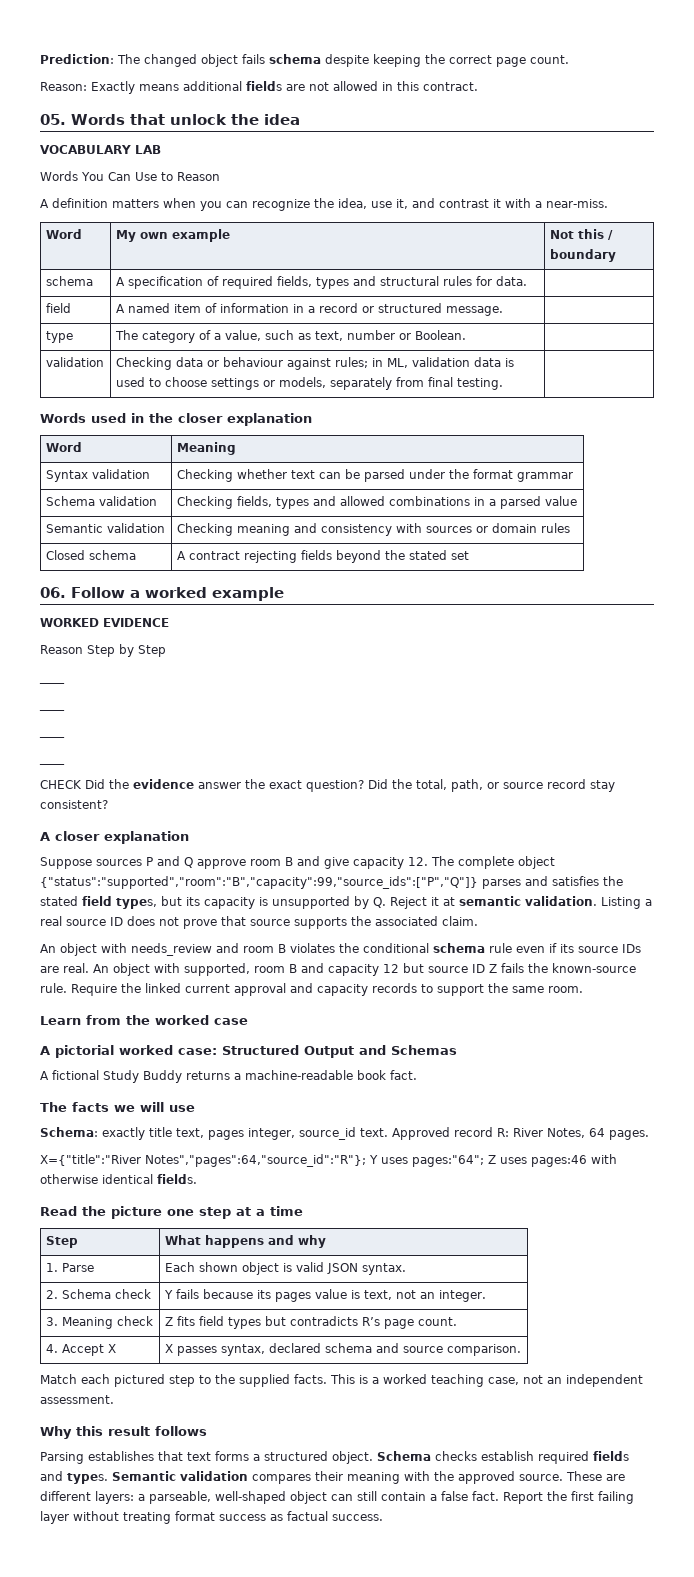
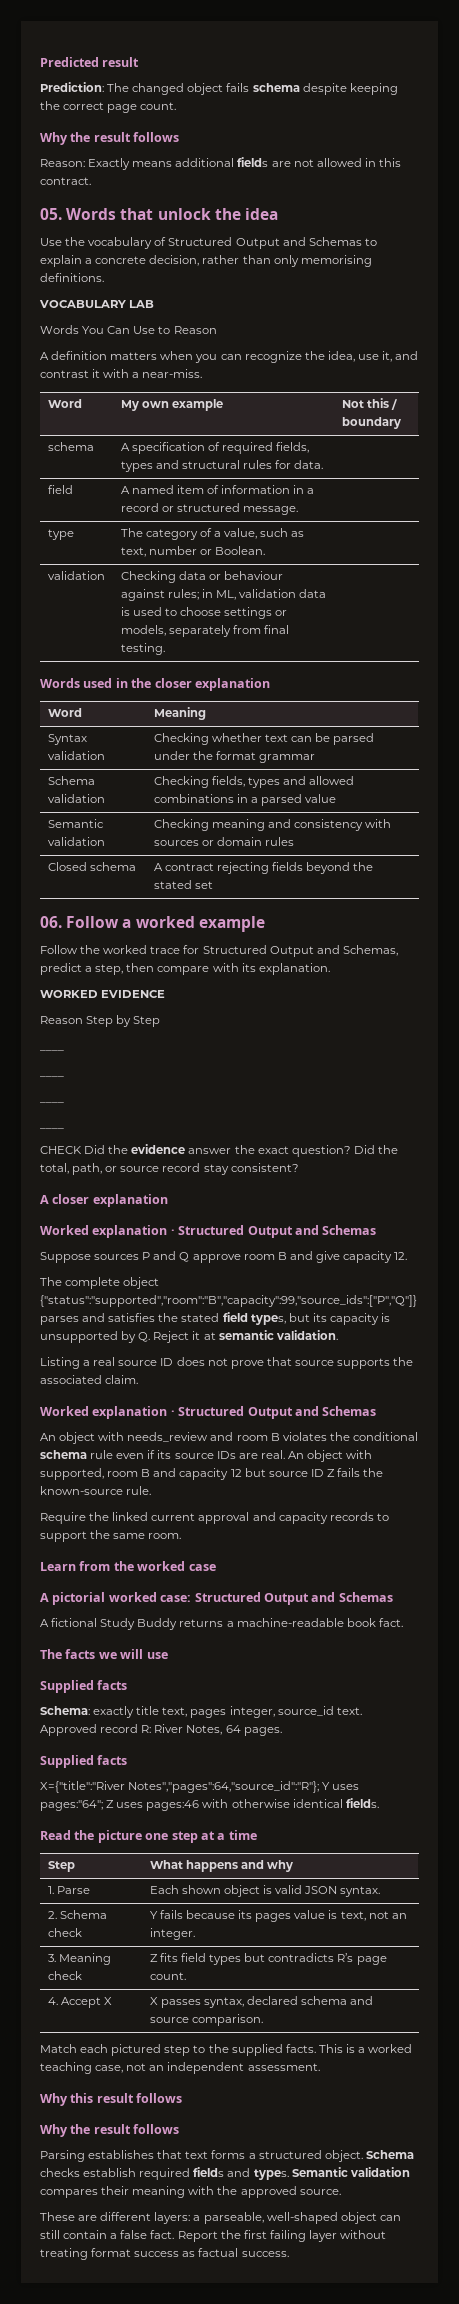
(40, 59) none -> [40,57,140,67] Predicted result //
(569, 59) none -> [40,132,180,145] // Why the result follows
(300, 119) none -> [40,237,377,249] [40,255,372,267] [40,273,104,282] // Use the vocabulary of Structured Output and Schemas to explain a concrete decision, rather than only memorising definitions.
(284, 594) none -> [40,945,398,957] [40,963,330,975] // Follow the worked trace for Structured Output and Schemas, predict a step, then compare with its explanation.
(189, 837) none -> [40,1225,377,1238] // Worked explanation · Structured Output and Schemas
(428, 861) none -> (408, 1256) //
(597, 901) none -> (338, 1335) //
(478, 921) none -> [40,1406,377,1419] // Worked explanation · Structured Output and Schemas
(67, 988) none -> (152, 1490) //
(195, 1108) none -> [40,1680,128,1693] // Supplied facts
(649, 1135) none -> [40,1755,128,1768] // Supplied facts
(207, 1431) none -> [40,2124,180,2137] // Why the result follows
(563, 1477) none -> (341, 2192) //

